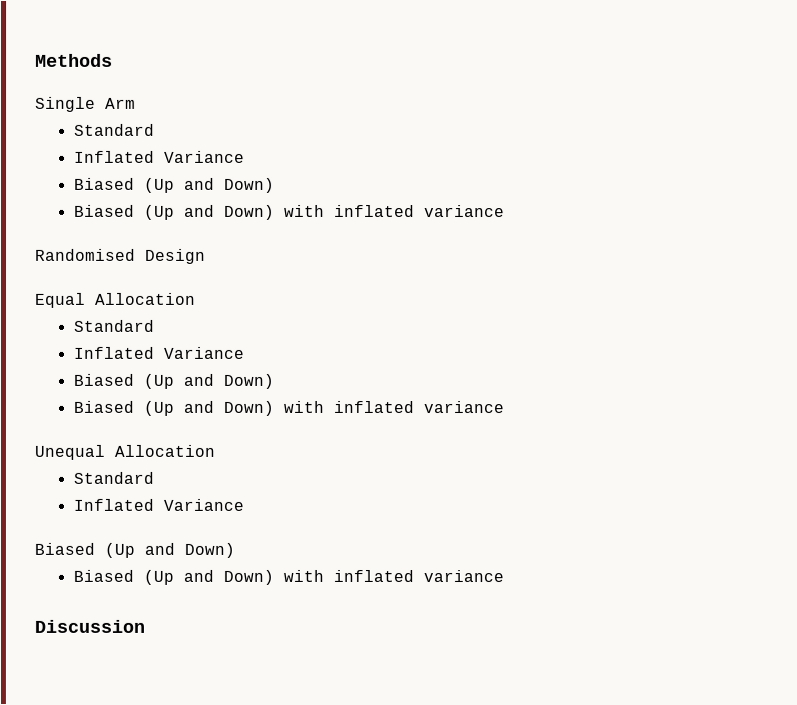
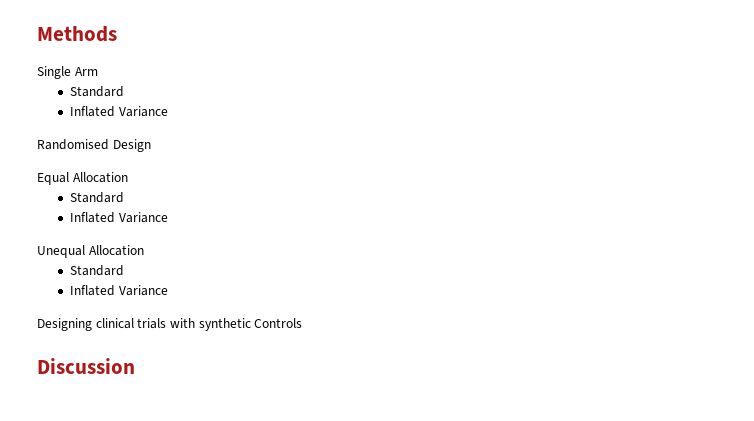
[73,177,275,193] [73,204,505,220] // Biased (Up and Down) // Biased (Up and Down) with inflated variance -> (168, 111) none
[72,373,274,389] [72,400,504,416] // Biased (Up and Down) // Biased (Up and Down) with inflated variance -> (168, 217) none
[34,542,235,558] [72,569,504,585] Biased (Up and Down) // Biased (Up and Down) with inflated variance -> [37,318,303,331] Designing clinical trials with synthetic Controls

